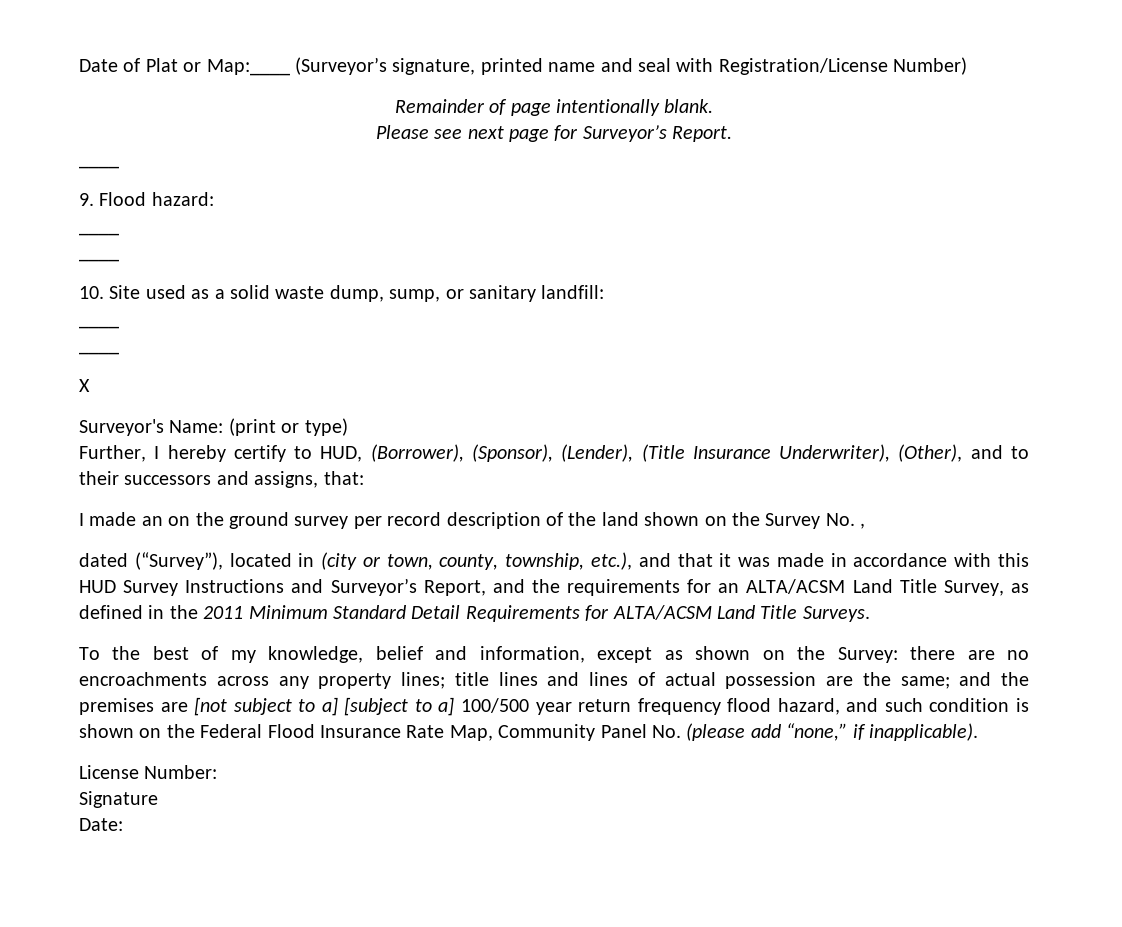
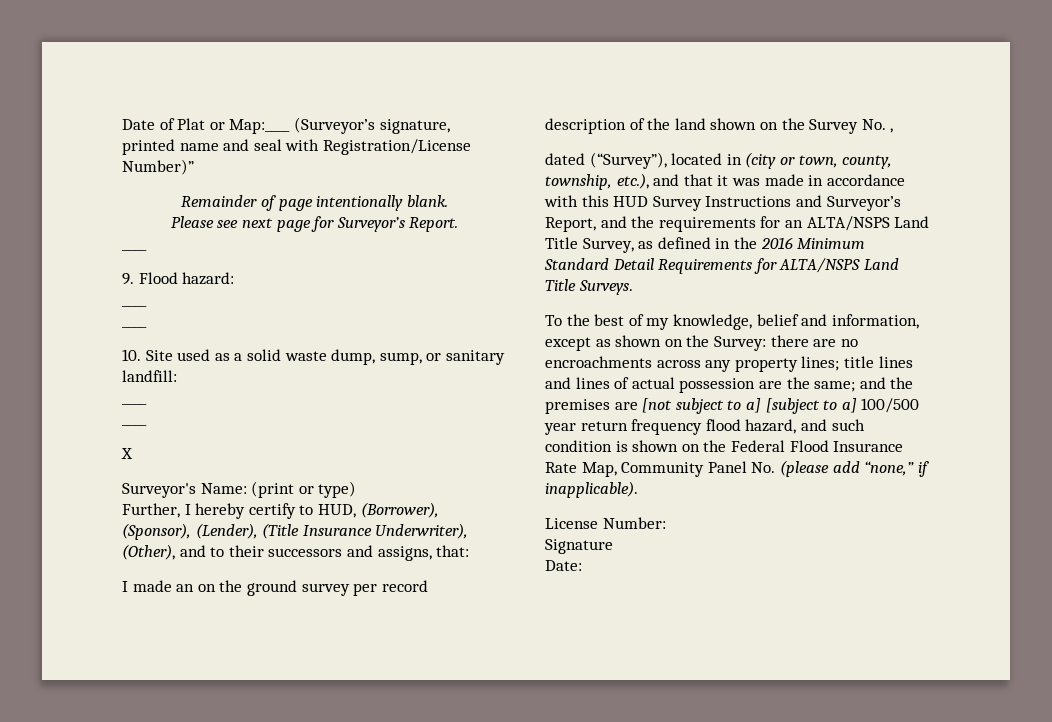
[893,57,968,75] Number) -> [122,159,194,175] Number)”
[746,579,846,594] ALTA/ACSM -> [806,216,890,231] ALTA/NSPS
[203,606,244,619] 2011 -> [760,237,793,249] 2016
[612,605,712,620] ALTA/ACSM -> [779,258,861,273] ALTA/NSPS

